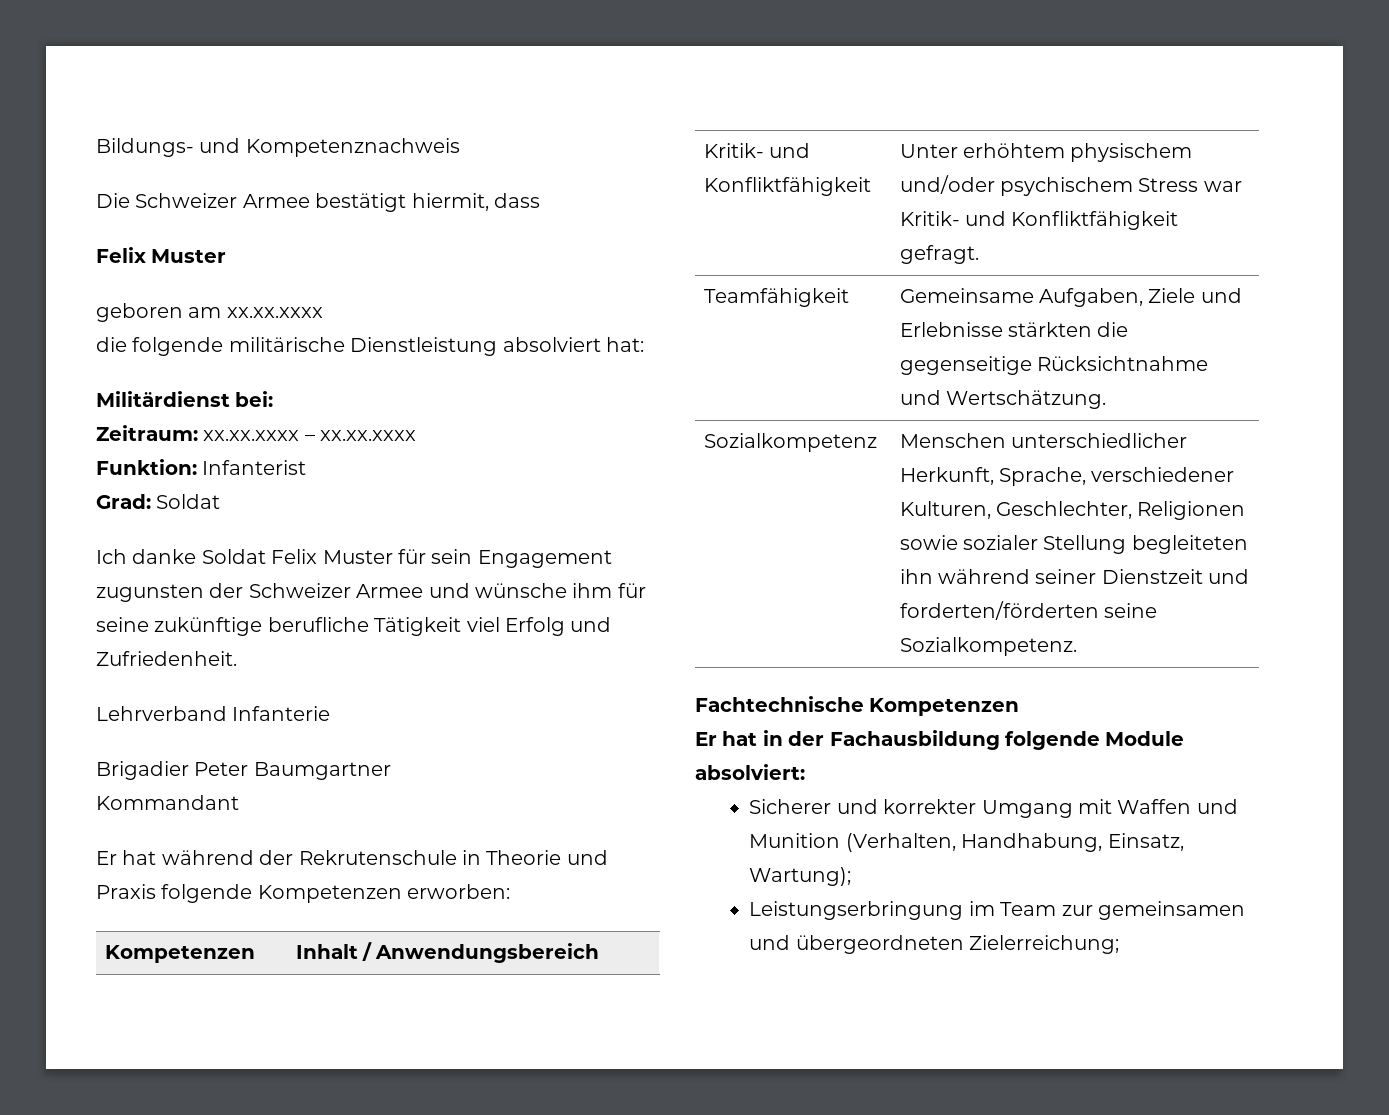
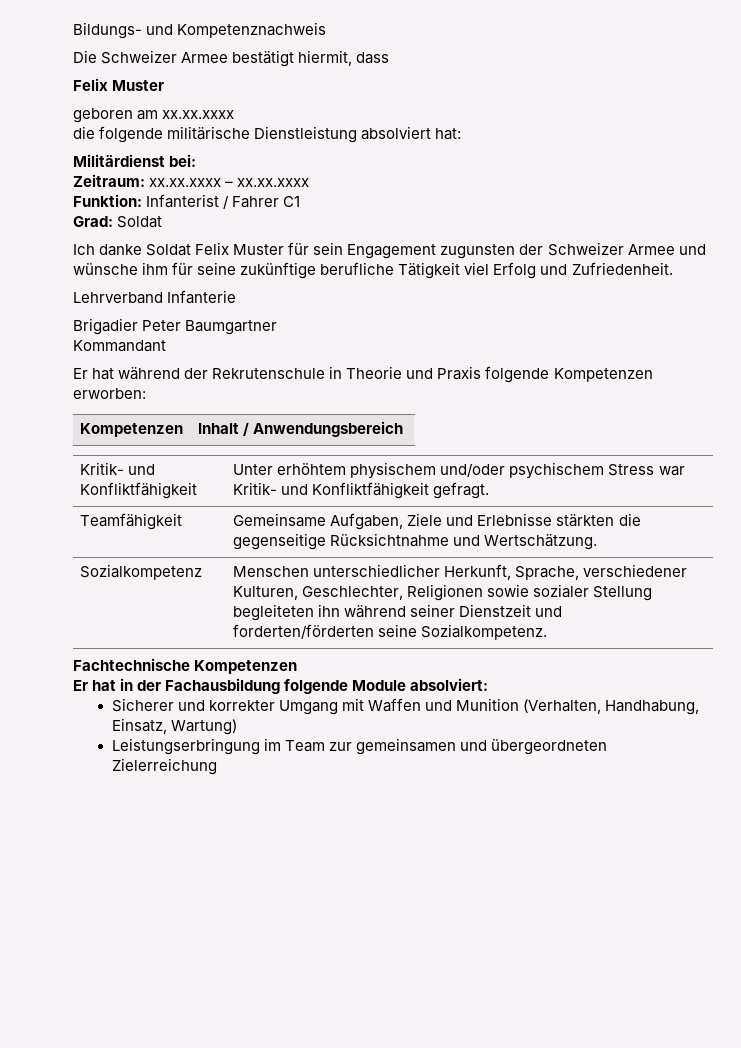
(307, 467) none -> [223,195,301,209] / Fahrer C1
[749,867,852,886] Wartung); -> [171,719,238,735] Wartung)
[969,935,1120,954] Zielerreichung; -> [111,758,217,775] Zielerreichung

